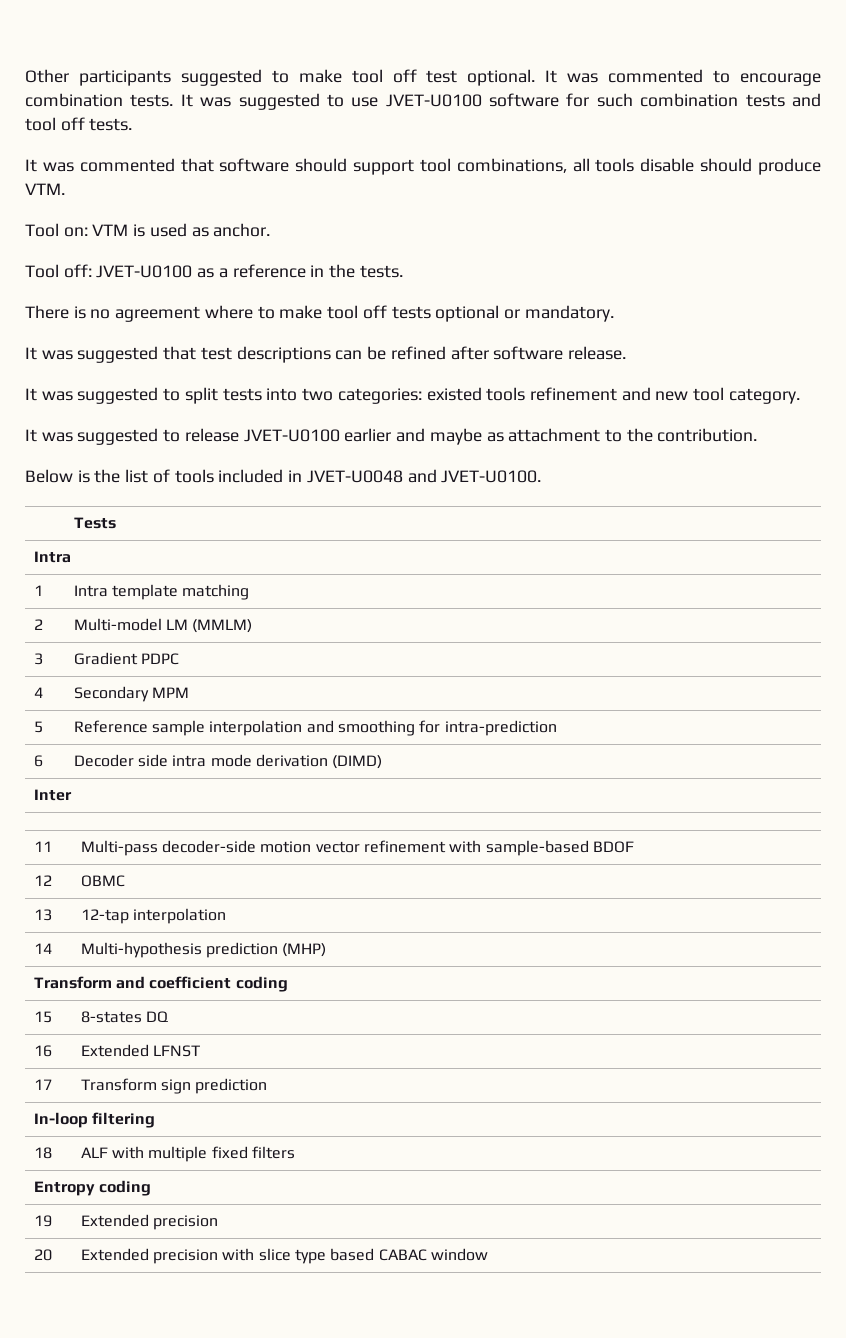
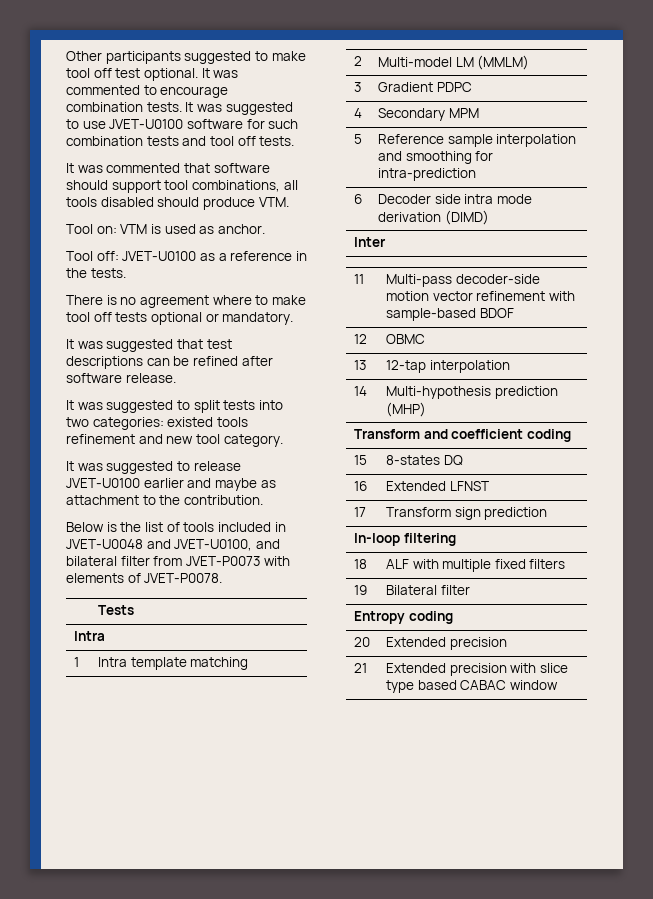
[640,158,695,172] disable -> [100,197,154,207] disabled
[441,470,542,483] JVET-U0100. -> [174,539,280,551] [66,556,290,566] [66,573,223,583] JVET-U0100, and bilateral filter from JVET-P0073 with elements of JVET-P0078.
(296, 1152) none -> [353,585,367,595] [385,585,470,595] // 19 | Bilateral filter
[33,1215,52,1227] 19 -> [353,637,370,647] 20
[33,1249,52,1261] 20 -> [353,663,367,673] 21

